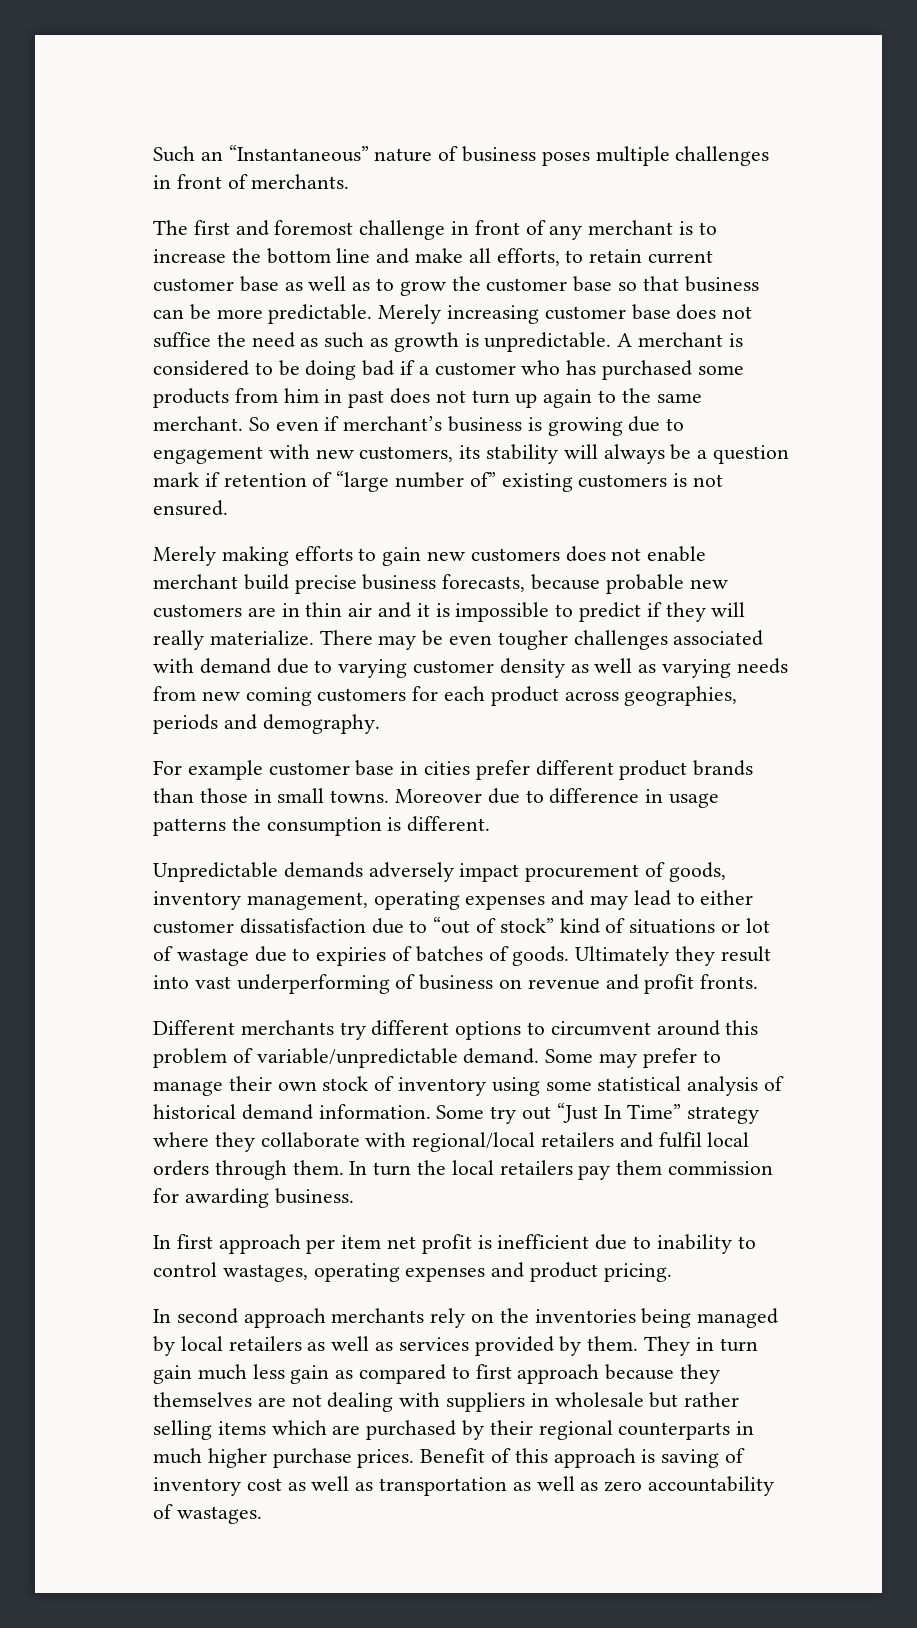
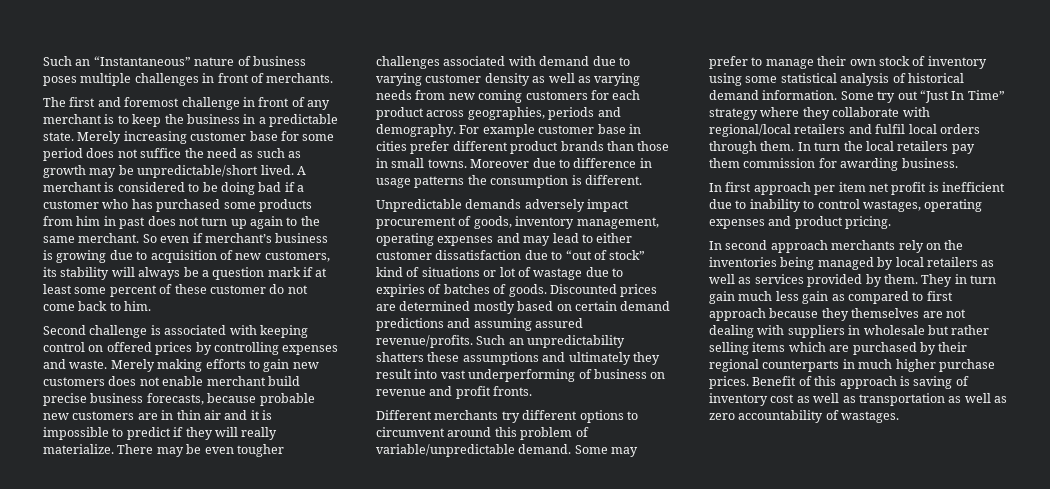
[153,248,714,266] [153,276,759,296] [153,304,373,324] increase the bottom line and make all efforts, to retain current customer base as well as to grow the customer base so that business can be more predictable. -> [132,114,338,127] [43,132,74,141] keep the business in a predictable state.
(671, 312) none -> [280,131,335,141] [43,148,83,161] for some period
[464,332,612,352] is unpredictable. -> [89,165,294,178] may be unpredictable/short lived.
[153,444,310,464] engagement with -> [150,250,233,263] acquisition of
[223,471,724,492] [153,500,228,516] retention of “large number of” existing customers is not ensured. // -> [315,268,328,277] [43,284,308,297] [43,301,152,311] [43,325,308,338] [43,342,339,355] [43,359,108,369] at least some percent of these customer do not come back to him. // Second challenge is associated with keeping control on offered prices by controlling expenses and waste.
(380, 724) // -> (456, 130) none
[575,946,670,966] Ultimately -> [549,284,658,297] [376,301,671,314] [376,318,584,331] [376,335,626,348] [376,352,631,365] Discounted prices are determined mostly based on certain demand predictions and assuming assured revenue/profits. Such an unpredictability shatters these assumptions and ultimately

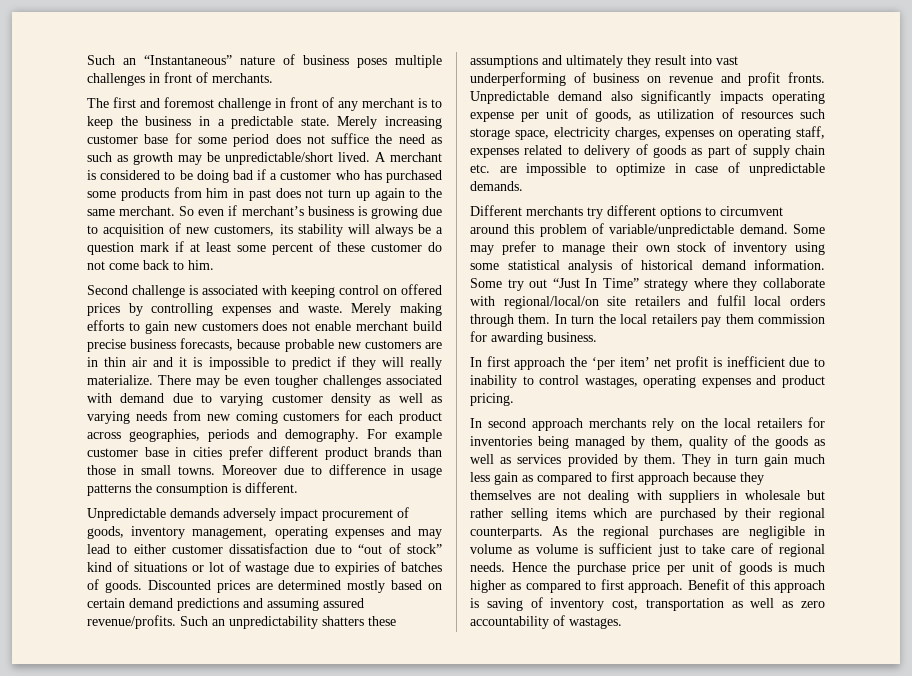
(533, 391) none -> [470,90,825,104] [470,108,825,122] [470,126,825,140] [470,144,825,158] [470,162,825,176] [470,181,523,191] Unpredictable demand also significantly impacts operating expense per unit of goods, as utilization of resources such storage space, electricity charges, expenses on operating staff, expenses related to delivery of goods as part of supply chain etc. are impossible to optimize in case of unpredictable demands.
[709,124,791,137] regional/local -> [503,296,627,309] regional/local/on site
[814,182,866,195] per item -> [570,357,650,370] the ‘per item’
(964, 245) none -> [723,417,825,428] local retailers for
[895,257,978,267] local retailers -> [651,435,808,449] them, quality of the goods
[762,359,995,372] [709,376,749,389] counterparts in much higher purchase prices. -> [470,526,825,539] [470,543,825,557] [470,561,825,575] [470,579,684,593] counterparts. As the regional purchases are negligible in volume as volume is sufficient just to take care of regional needs. Hence the purchase price per unit of goods is much higher as compared to first approach.
[770,393,856,403] cost as well as -> [612,599,639,610] cost,

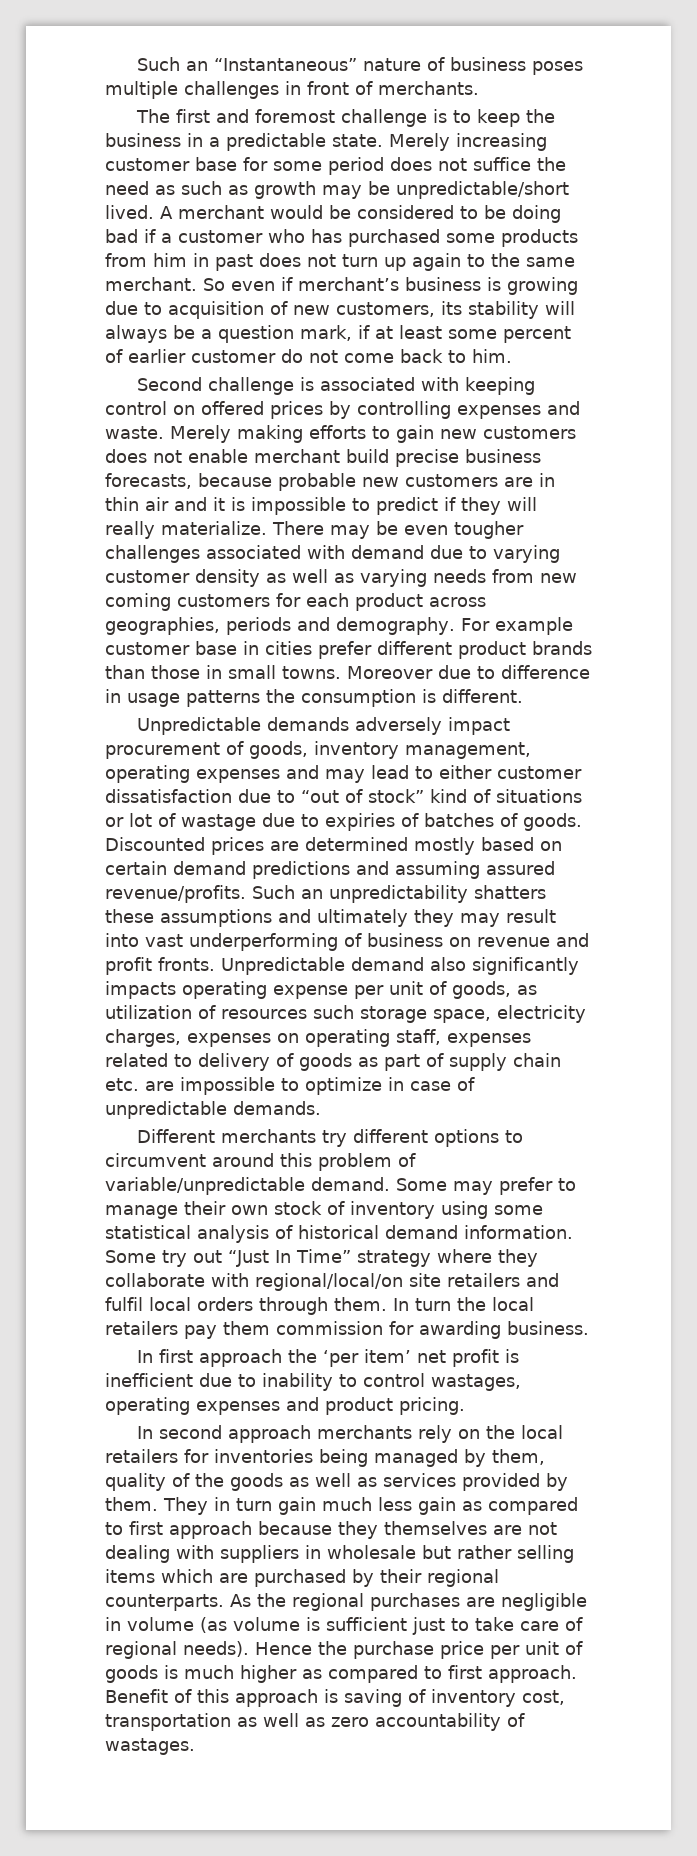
[275,97,414,111] in front of any merchant -> (428, 118) none
[87,170,96,180] is -> [270,205,351,219] would be
[140,242,169,252] mark -> [300,325,352,341] mark,
[337,242,365,252] these -> [128,349,186,363] earlier
(651, 61) none -> [460,913,500,927] may
[518,547,530,554] as -> [200,1617,227,1633] (as
[470,562,505,572] needs. -> [183,1641,249,1657] needs).

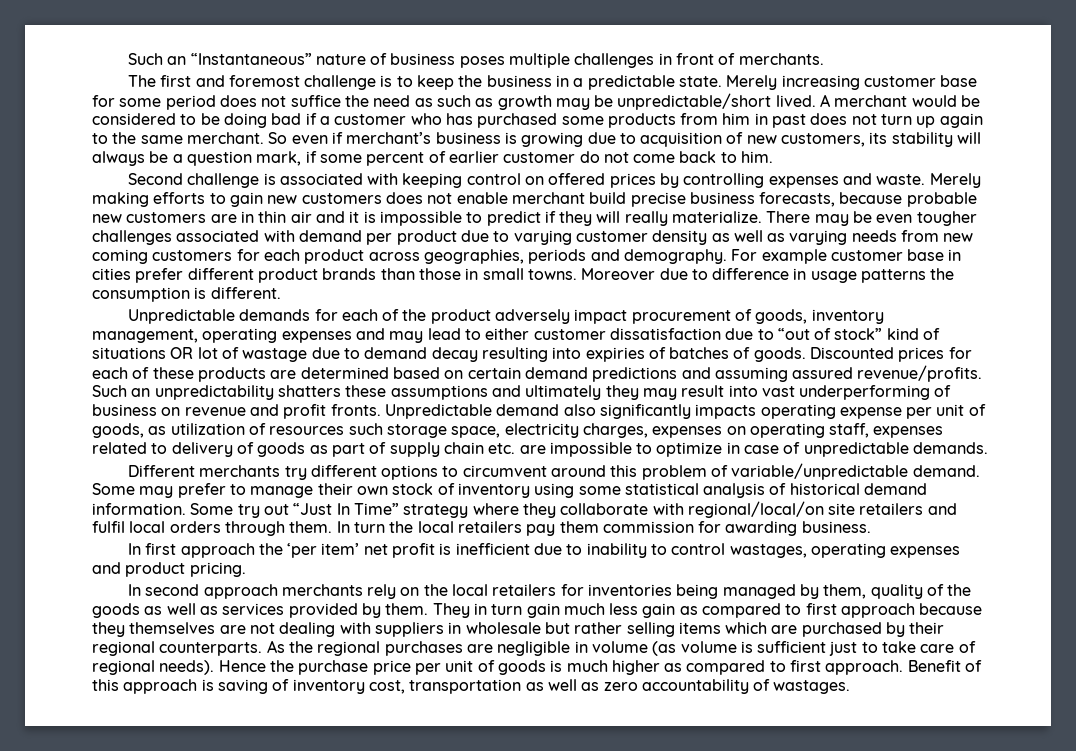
[375,325,442,339] at least -> (317, 157) none
(424, 552) none -> [366,230,457,245] per product
(350, 724) none -> [314,309,491,324] for each of the product
[105,817,124,827] or -> [170,347,194,359] OR
(319, 820) none -> [364,347,582,362] demand decay resulting into
(264, 846) none -> [948,347,972,359] [92,367,266,382] for each of these products
[414,837,475,855] mostly -> (389, 373) none

